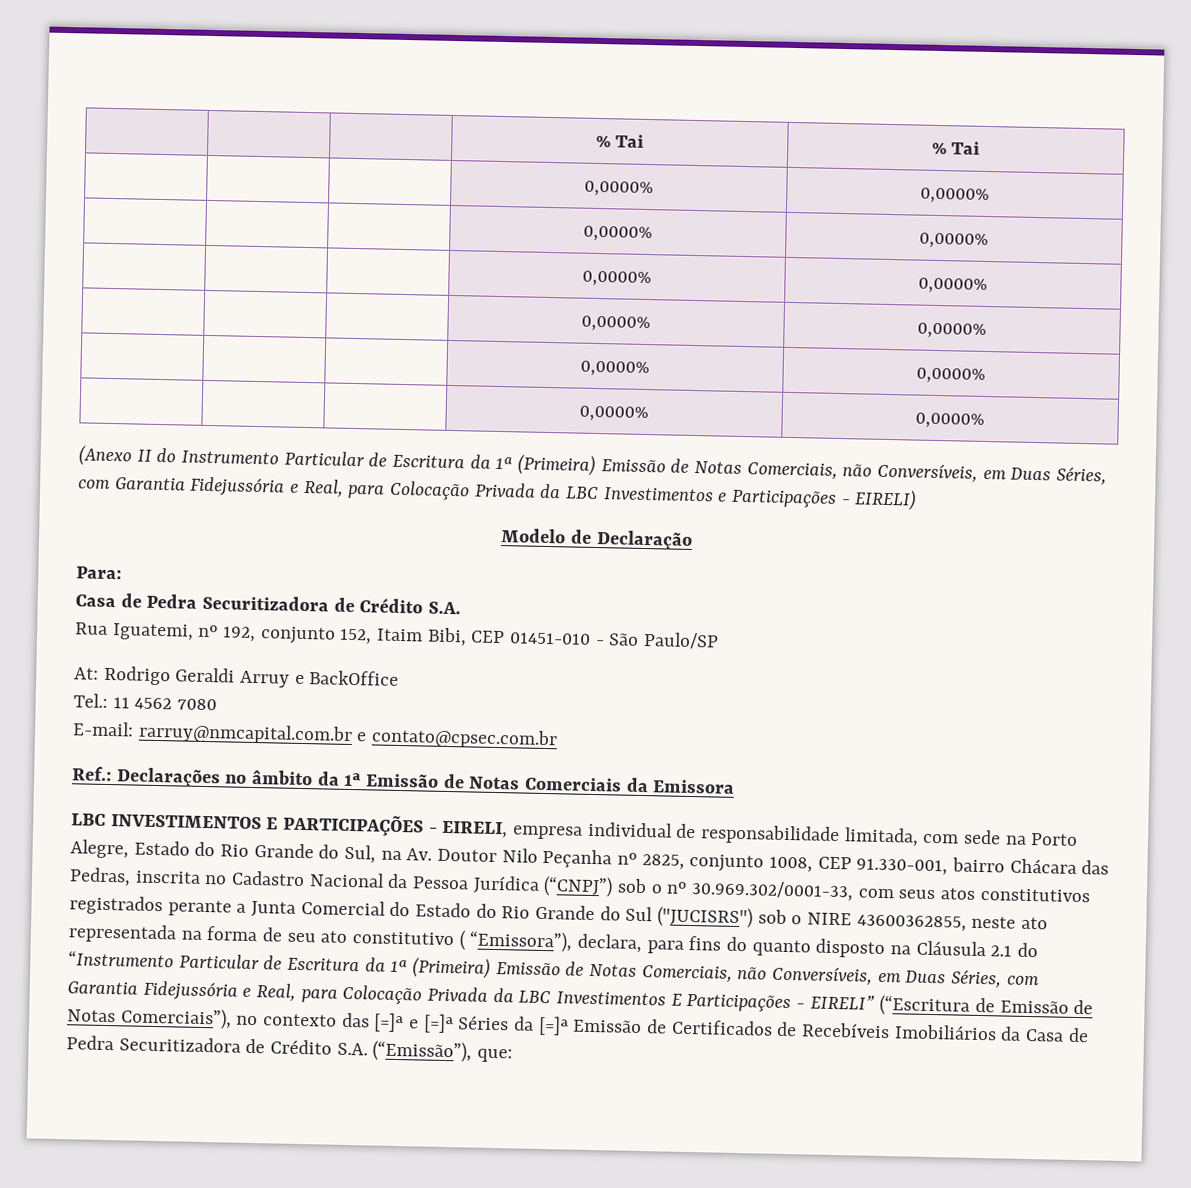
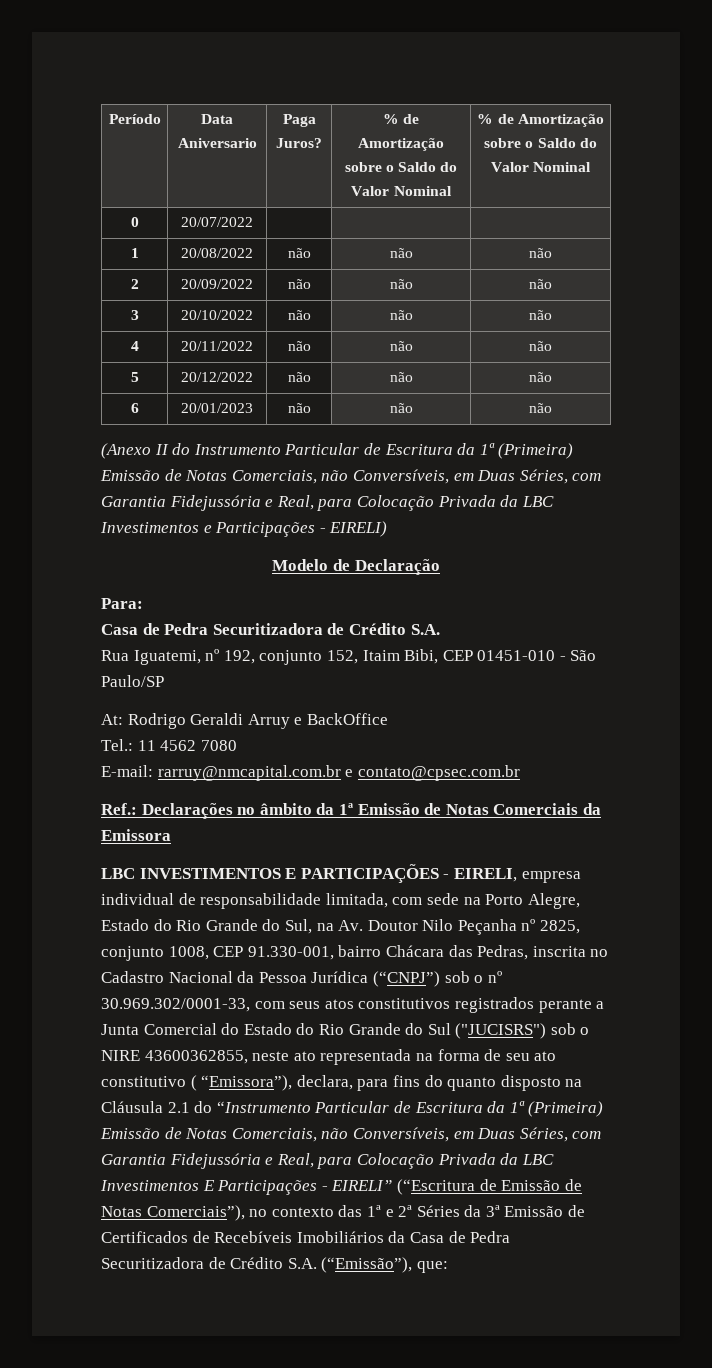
[595,134,645,148] [931,141,981,155] [584,180,654,198] [920,187,990,205] [583,225,653,243] [919,232,989,250] [582,270,652,288] [918,277,988,295] [581,315,651,333] [917,322,987,339] [580,360,650,378] [916,367,986,384] [579,405,649,423] [915,412,985,429] | | | % Tai | % Tai // | | | 0,0000% | 0,0000% // | | | 0,0000% | 0,0000% // | | | 0,0000% | 0,0000% // | | | 0,0000% | 0,0000% // | | | 0,0000% | 0,0000% // | | | 0,0000% | 0,0000% -> [108,114,161,124] [201,114,233,124] [177,138,257,148] [282,114,316,127] [276,138,322,148] [382,114,420,124] [358,138,444,151] [344,162,458,172] [351,186,452,196] [477,114,604,127] [484,138,597,148] [490,162,592,172] [130,217,139,227] [181,217,253,227] [130,248,139,258] [181,248,253,258] [287,248,311,258] [389,248,413,258] [529,248,552,258] [130,279,139,289] [181,279,253,289] [287,279,311,289] [389,279,413,289] [529,279,552,289] [130,310,139,320] [181,310,253,320] [287,310,311,320] [389,310,413,320] [529,310,552,320] [130,341,139,351] [181,341,253,351] [287,341,311,351] [389,341,413,351] [529,341,552,351] [130,372,139,382] [181,372,253,382] [287,372,311,382] [389,372,413,382] [529,372,552,382] [130,403,139,413] [181,403,253,413] [287,403,311,413] [389,403,413,413] [529,403,552,413] Período | Data Aniversario | Paga Juros? | % de Amortização sobre o Saldo do Valor Nominal | % de Amortização sobre o Saldo do Valor Nominal // 0 | 20/07/2022 | | | // 1 | 20/08/2022 | não | não | não // 2 | 20/09/2022 | não | não | não // 3 | 20/10/2022 | não | não | não // 4 | 20/11/2022 | não | não | não // 5 | 20/12/2022 | não | não | não // 6 | 20/01/2023 | não | não | não
[373,1012,454,1034] [=]ª e [=]ª -> [366,1205,413,1217] 1ª e 2ª
[537,1015,569,1036] [=]ª -> [485,1205,500,1217] 3ª

